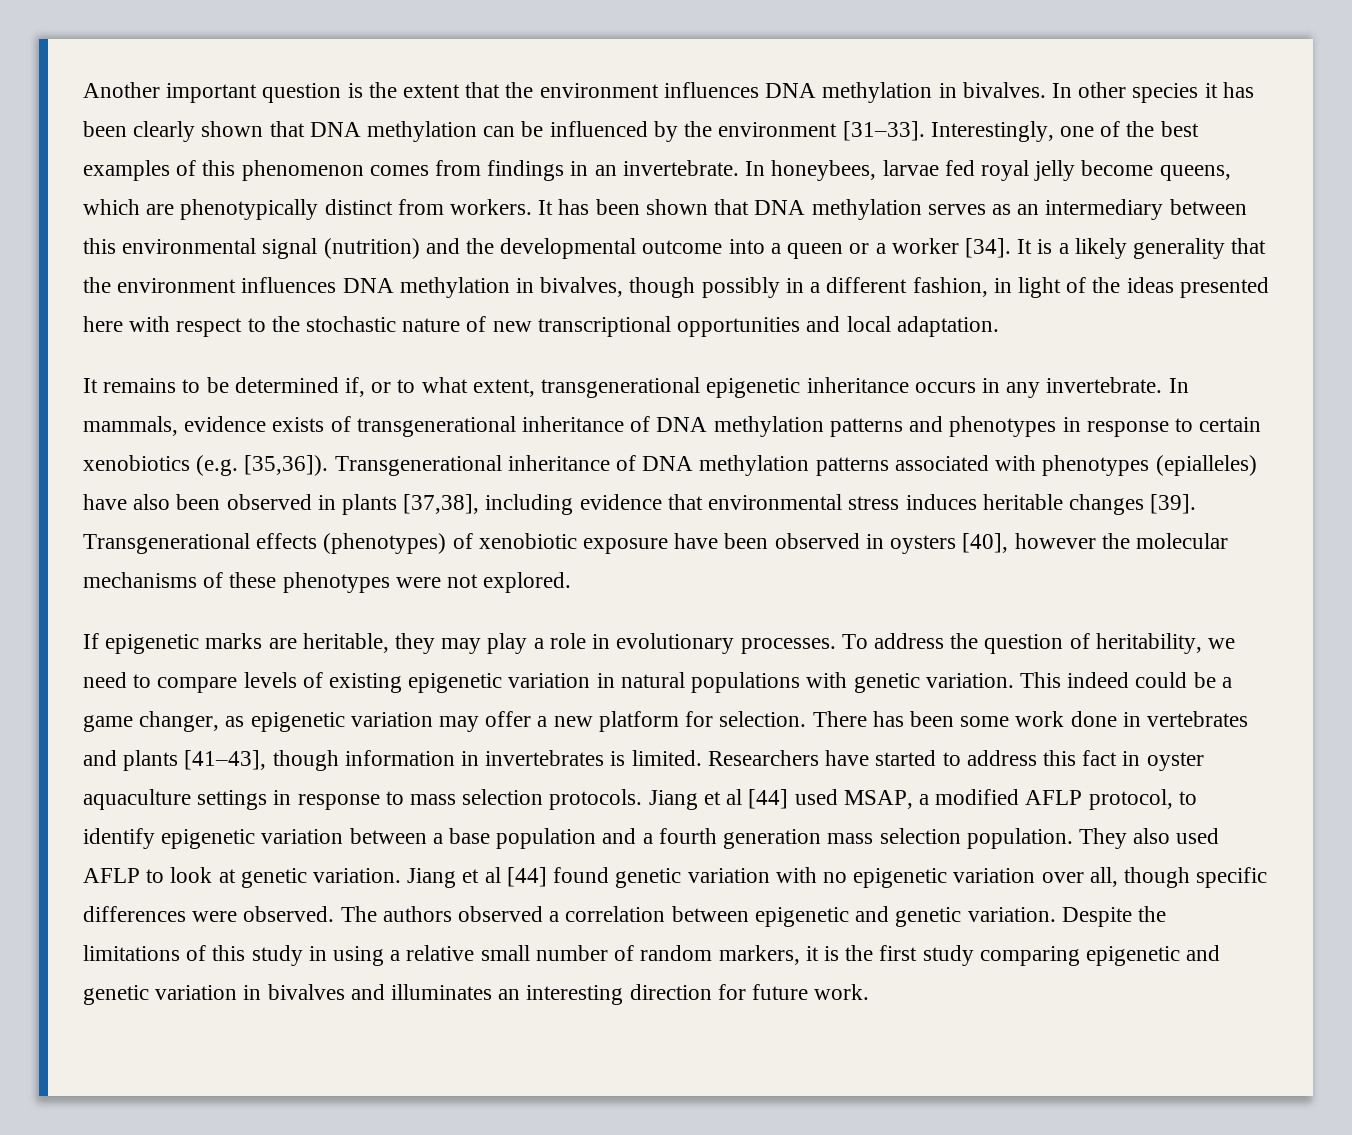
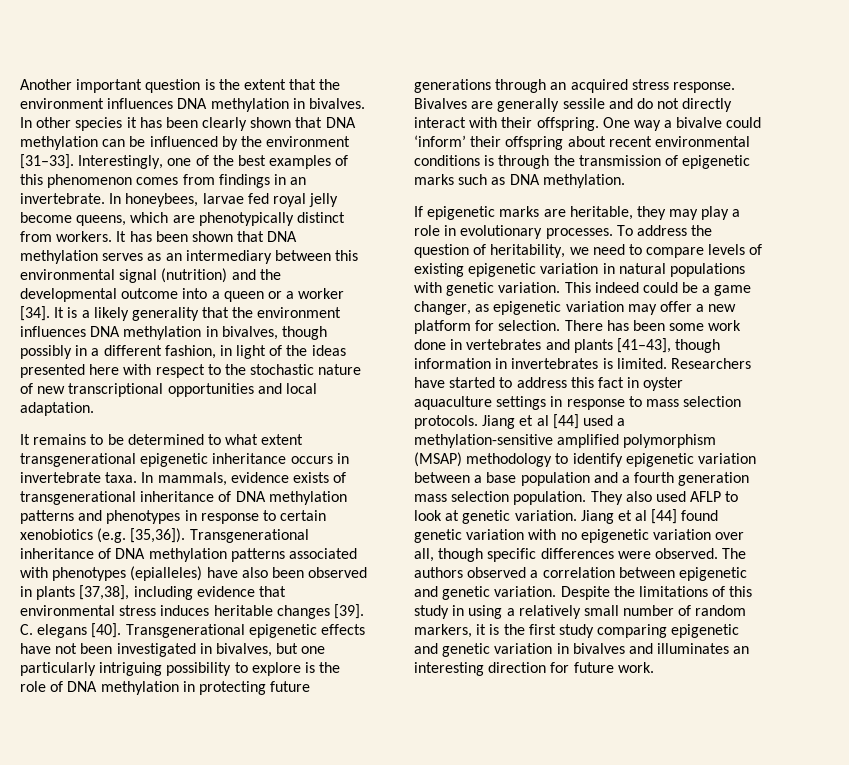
[345,377,392,397] if, or -> (204, 439) none
[472,379,535,397] extent, -> [261,434,304,445] extent
[1006,377,1163,398] any invertebrate. -> [20,472,138,483] invertebrate taxa.
[83,533,1228,554] [83,572,572,593] Transgenerational effects (phenotypes) of xenobiotic exposure have been observed in oysters [40], however the molecular mechanisms of these phenotypes were not explored. -> [20,623,365,638] [20,643,326,657] [20,662,341,676] [20,681,311,695] [414,79,735,93] [414,98,733,112] [414,117,762,131] [414,135,750,150] [414,155,751,169] [414,174,625,188] C. elegans [40]. Transgenerational epigenetic effects have not been investigated in bivalves, but one particularly intriguing possibility to explore is the role of DNA methylation in protecting future generations through an acquired stress response. Bivalves are generally sessile and do not directly interact with their offspring. One way a bivalve could ‘inform’ their offspring about recent environmental conditions is through the transmission of epigenetic marks such as DNA methylation.
[843,789,1173,810] MSAP, a modified AFLP protocol, -> [617,418,626,426] [414,434,717,448] [414,452,553,467] a methylation-sensitive amplified polymorphism (MSAP) methodology
[406,945,475,961] relative -> [518,605,581,619] relatively

